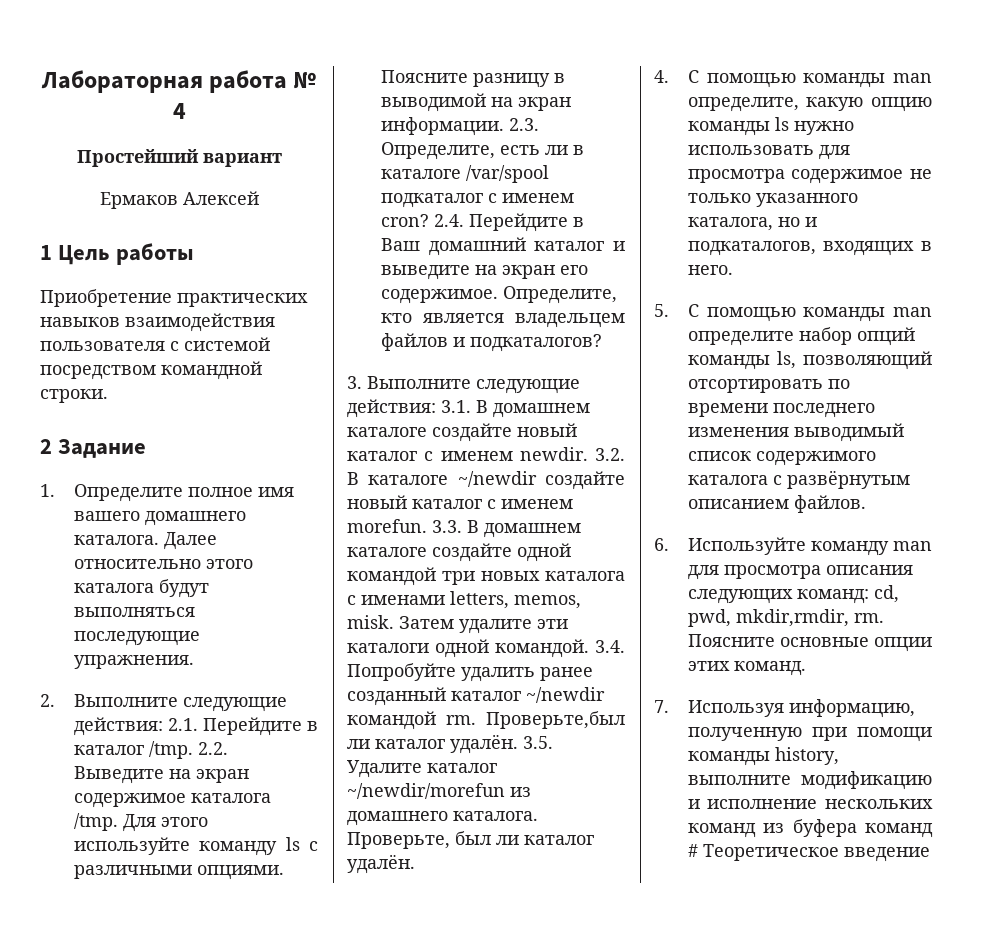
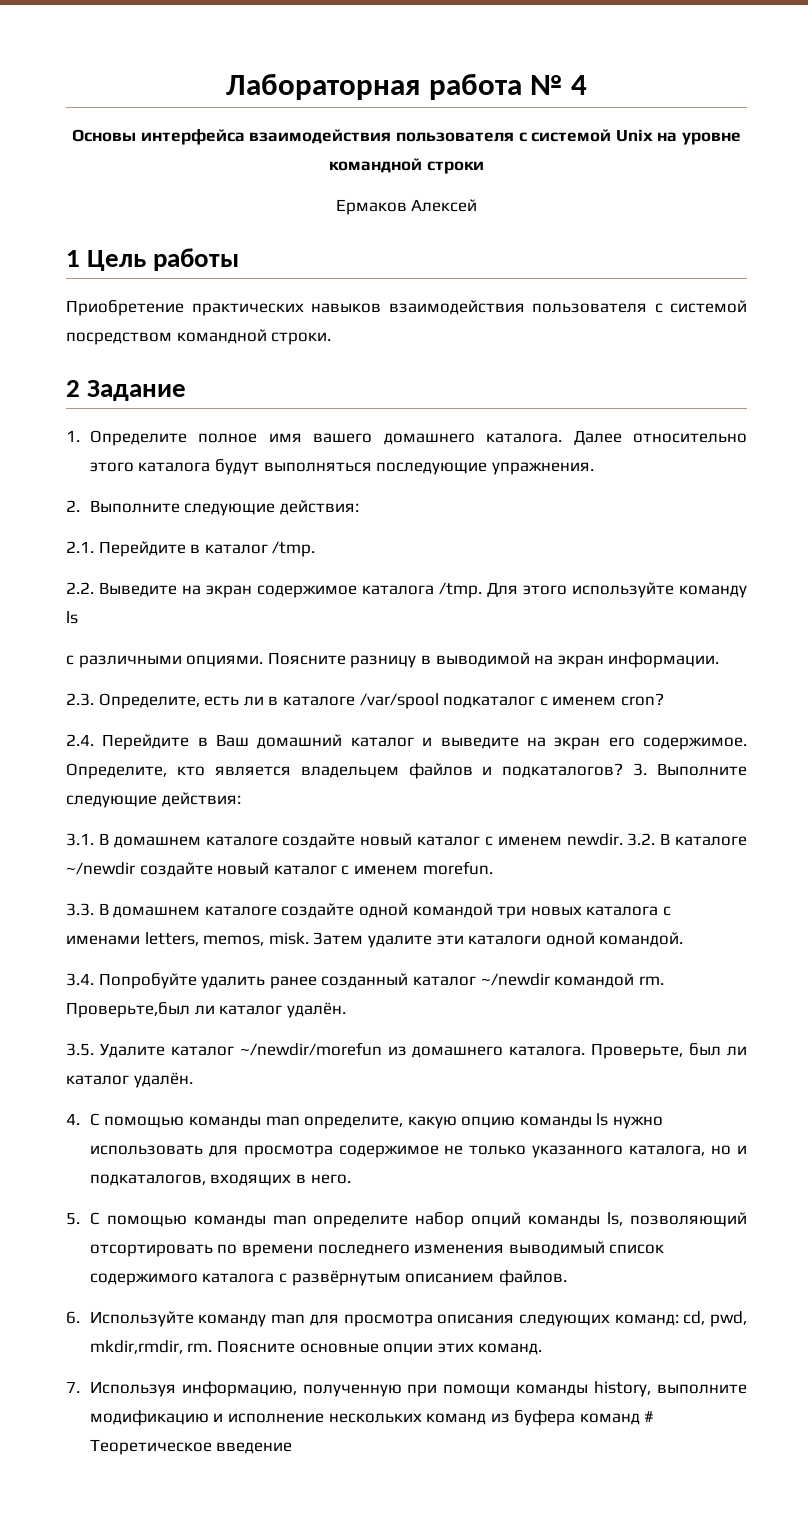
[76,149,282,167] Простейший вариант -> [72,129,741,145] [329,158,484,174] Основы интерфейса взаимодействия пользователя с системой Unix на уровне командной строки
(163, 726) none -> (359, 507) //
(193, 750) none -> (316, 549) //
(300, 844) none -> (78, 617) //
(504, 126) none -> (720, 660) //
(429, 220) none -> (664, 699) //
(602, 343) // -> (624, 770) none
(436, 408) none -> (241, 799) //
(427, 526) none -> (493, 868) //
(589, 648) none -> (684, 939) //
(518, 744) none -> (346, 1010) //

